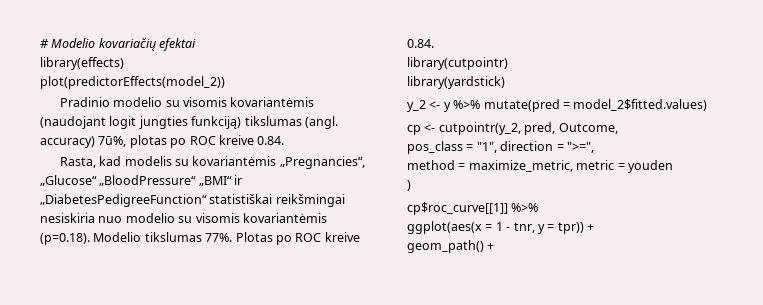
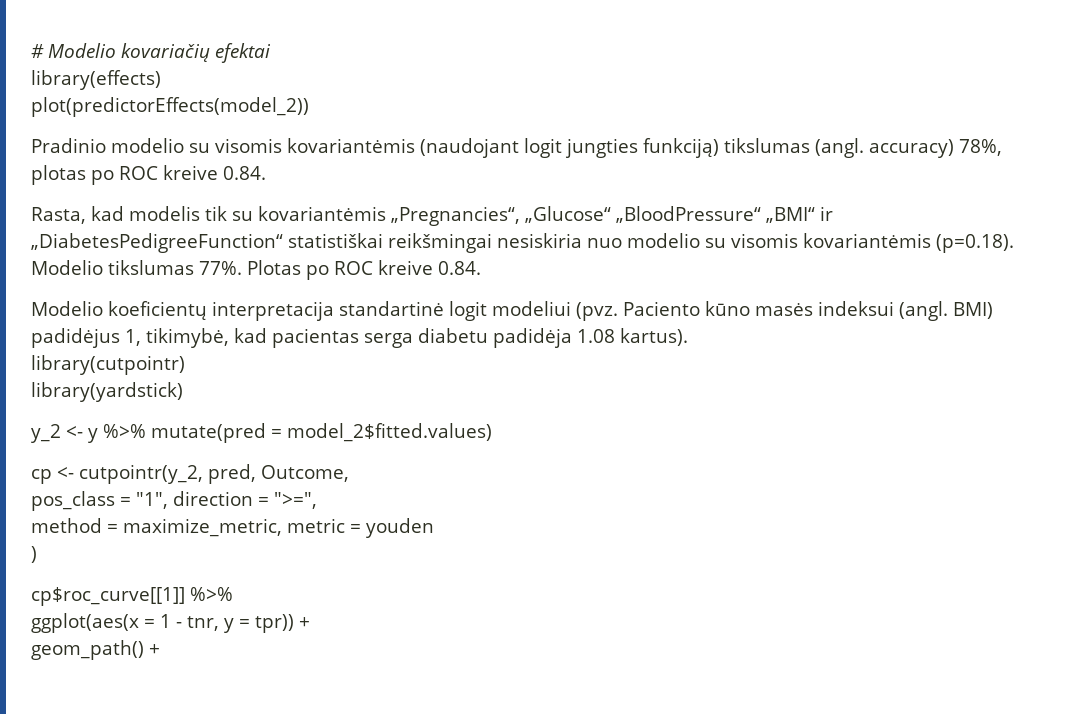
[98,136,127,147] 7ū%, -> [959,139,1002,156] 78%,
(172, 161) none -> [205,206,227,221] tik
(434, 43) none -> [31,301,993,321] [31,328,688,348] // Modelio koeficientų interpretacija standartinė logit modeliui (pvz. Paciento kūno masės indeksui (angl. BMI) padidėjus 1, tikimybė, kad pacientas serga diabetu padidėja 1.08 kartus).

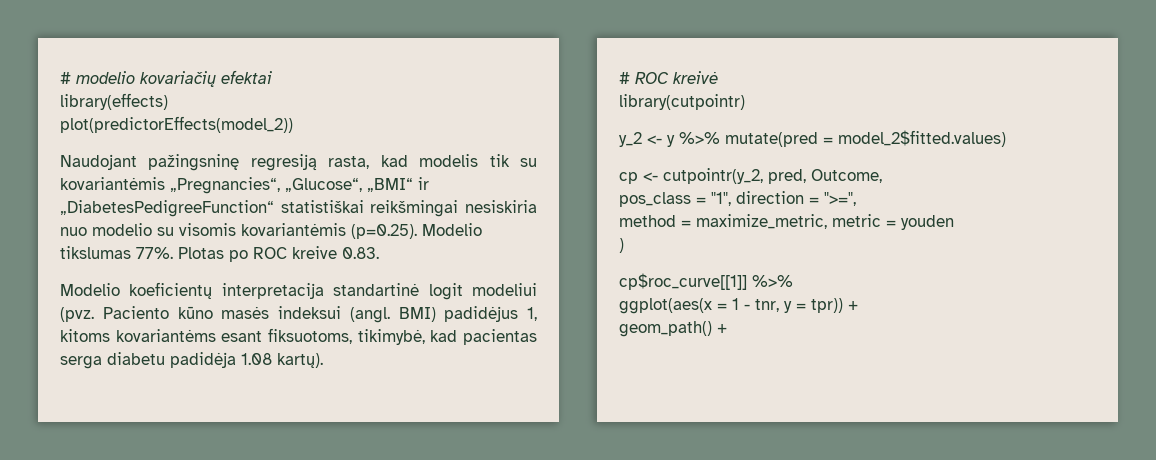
[31,43,116,58] # Modelio -> [60,71,135,84] # modelio
[31,138,1002,158] [31,165,266,185] [31,207,86,224] Pradinio modelio su visomis kovariantėmis (naudojant logit jungties funkciją) tikslumas (angl. accuracy) 78%, plotas po ROC kreive 0.84. // Rasta, -> [60,154,370,171] Naudojant pažingsninę regresiją rasta,
[525,206,761,223] „Glucose“ „BloodPressure“ -> [285,178,362,192] „Glucose“,
[936,234,1014,253] (p=0.18). -> [351,224,417,239] (p=0.25).
[438,261,481,275] 0.84. -> [342,247,379,259] 0.83.
(141, 337) none -> [60,328,352,344] kitoms kovariantėms esant fiksuotoms,
[620,328,688,346] kartus). -> [277,353,323,368] [619,71,718,84] kartų). // # ROC kreivė
[31,382,183,402] // library(yardstick) -> (745, 102) none

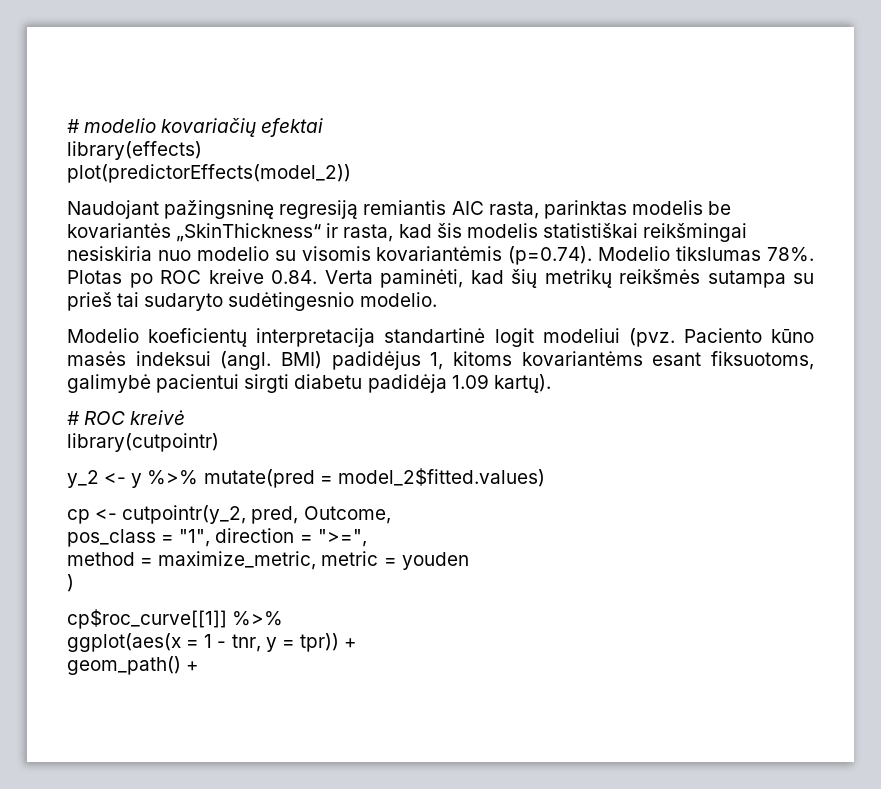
[328,154,538,169] [60,177,429,194] [60,200,274,217] rasta, kad modelis tik su kovariantėmis „Pregnancies“, „Glucose“, „BMI“ ir „DiabetesPedigreeFunction“ -> [363,200,732,219] [67,223,538,242] remiantis AIC rasta, parinktas modelis be kovariantės „SkinThickness“ ir rasta, kad šis modelis
[351,224,417,239] (p=0.25). -> [508,246,593,265] (p=0.74).
[136,247,173,259] 77%. -> [767,247,815,262] 78%.
[342,247,379,259] 0.83. -> [271,269,814,288] [67,292,437,311] 0.84. Verta paminėti, kad šių metrikų reikšmės sutampa su prieš tai sudaryto sudėtingesnio modelio.
[357,329,537,345] [60,356,102,369] tikimybė, kad pacientas serga -> [67,374,290,393] galimybė pacientui sirgti
[241,353,272,365] 1.08 -> [451,374,489,389] 1.09

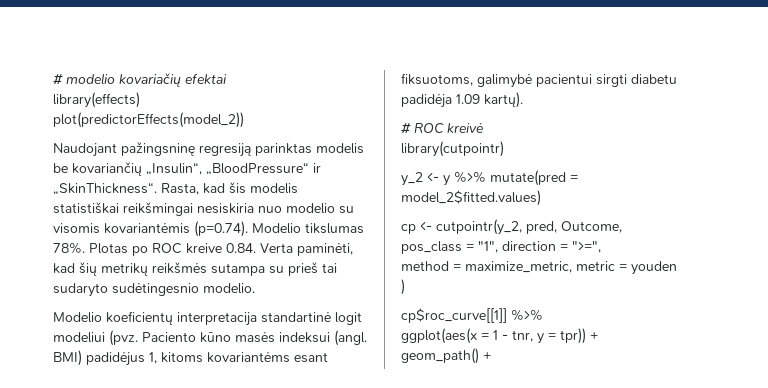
[363,200,732,219] [67,223,394,242] remiantis AIC rasta, parinktas modelis be kovariantės „SkinThickness“ ir rasta, -> [255,143,364,156] [53,162,321,176] [53,182,199,195] parinktas modelis be kovariančių „Insulin“, „BloodPressure“ ir „SkinThickness“. Rasta,

